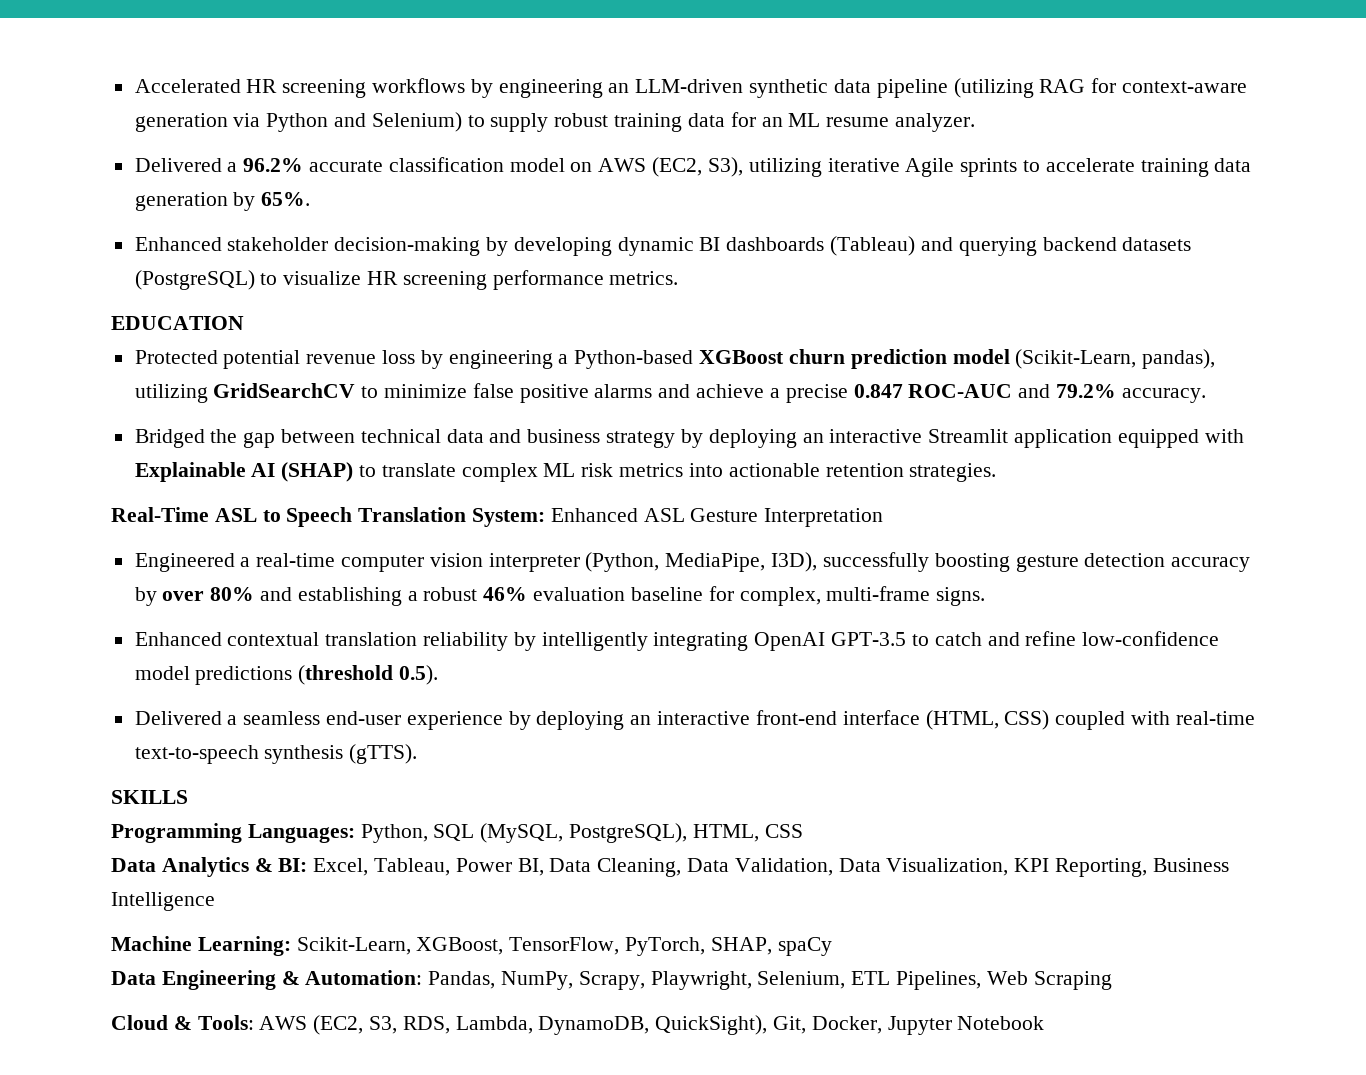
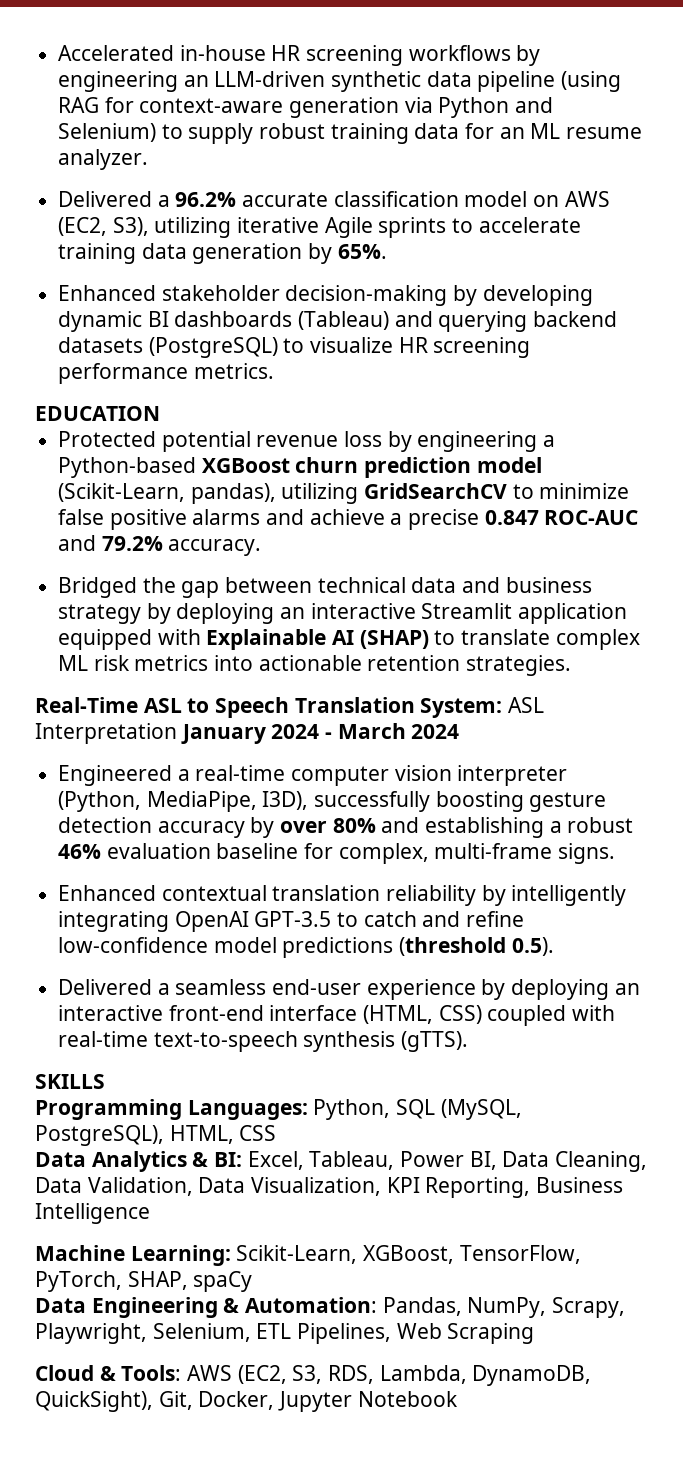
(241, 86) none -> [179,45,266,61] in-house
[953,78,1034,98] (utilizing -> [561,71,622,92] (using
[550,508,884,527] Enhanced ASL Gesture Interpretation -> [508,697,545,713] [35,723,460,744] ASL Interpretation January 2024 - March 2024

